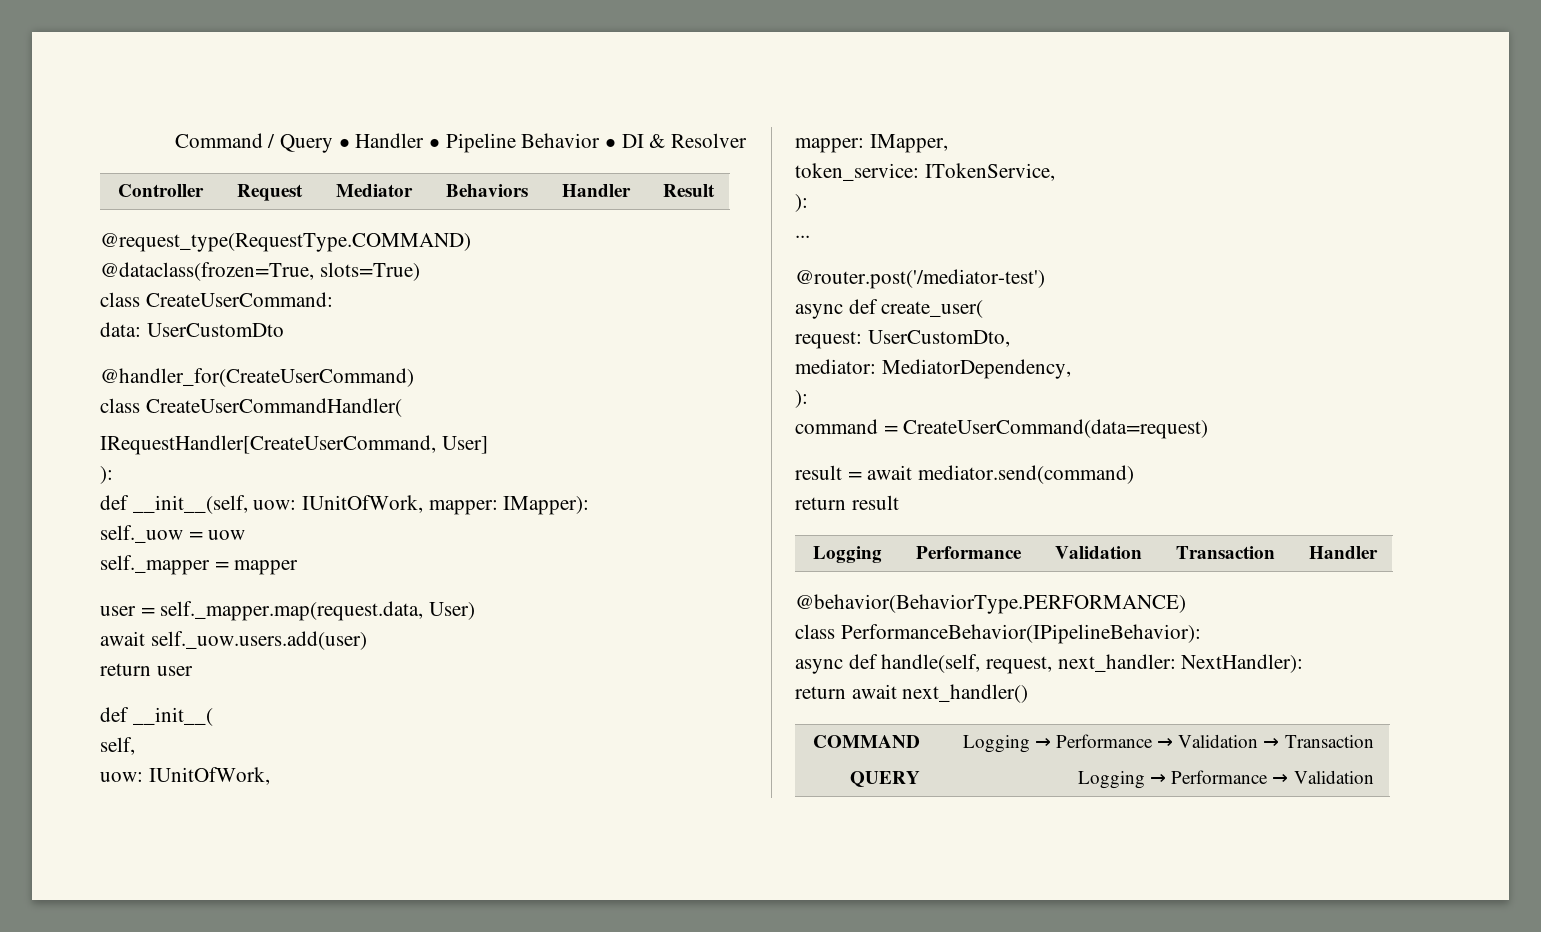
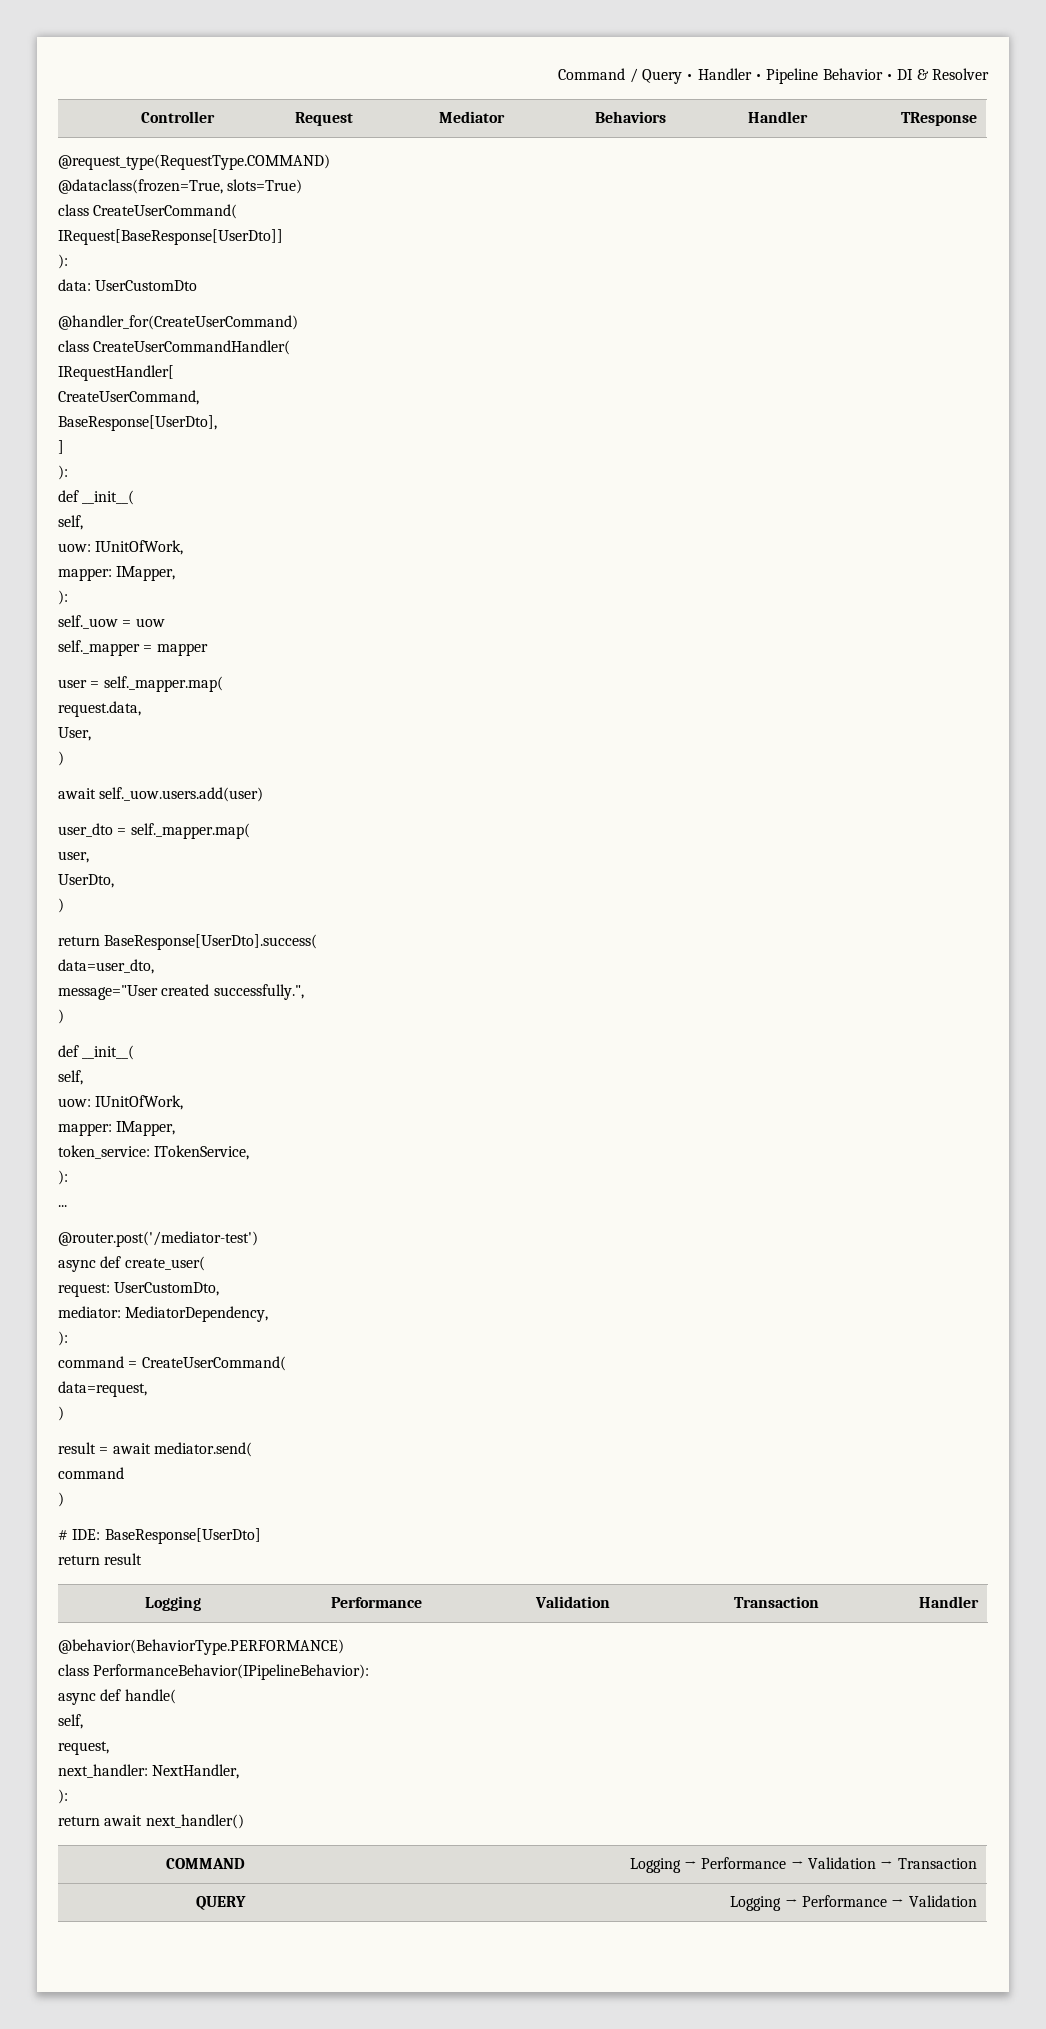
[662,184,715,197] Result -> [900,112,977,126] TResponse
[145,292,333,307] CreateUserCommand: -> [93,204,238,219] [58,229,283,245] [58,254,68,269] CreateUserCommand( // IRequest[BaseResponse[UserDto]] // ):
[100,435,488,455] IRequestHandler[CreateUserCommand, User] -> [58,365,174,381] [58,390,199,405] [58,415,217,431] [58,440,64,454] IRequestHandler[ // CreateUserCommand, // BaseResponse[UserDto], // ]
[132,495,590,515] __init__(self, uow: IUnitOfWork, mapper: IMapper): -> [82,490,135,505] [58,515,83,530] [58,540,184,555] [58,566,176,581] [58,590,68,605] __init__( // self, // uow: IUnitOfWork, // mapper: IMapper, // ):
[160,601,476,621] [100,631,367,650] [100,663,193,676] self._mapper.map(request.data, User) // await self._uow.users.add(user) // return user -> [103,676,223,692] [58,701,141,717] [58,727,91,741] [58,751,64,766] [58,787,264,802] [58,823,250,839] [58,851,89,863] [58,874,114,888] [58,898,64,913] [58,934,318,950] [58,959,154,974] [58,984,304,1000] [58,1009,64,1024] self._mapper.map( // request.data, // User, // ) // await self._uow.users.add(user) // user_dto = self._mapper.map( // user, // UserDto, // ) // return BaseResponse[UserDto].success( // data=user_dto, // message="User created successfully.", // )
[903,419,1209,439] CreateUserCommand(data=request) -> [141,1356,286,1371] [58,1381,147,1397] [58,1406,64,1421] CreateUserCommand( // data=request, // )
[918,465,1135,484] mediator.send(command) -> [153,1442,252,1457] [58,1467,124,1479] [58,1492,64,1507] [58,1528,261,1544] mediator.send( // command // ) // # IDE: BaseResponse[UserDto]
[881,654,981,673] handle(self, -> [124,1689,176,1704] [58,1714,83,1729] handle( // self, //
[1057,654,1304,673] next_handler: NextHandler): -> [58,1764,240,1779] [58,1789,68,1804] // next_handler: NextHandler, // ):

